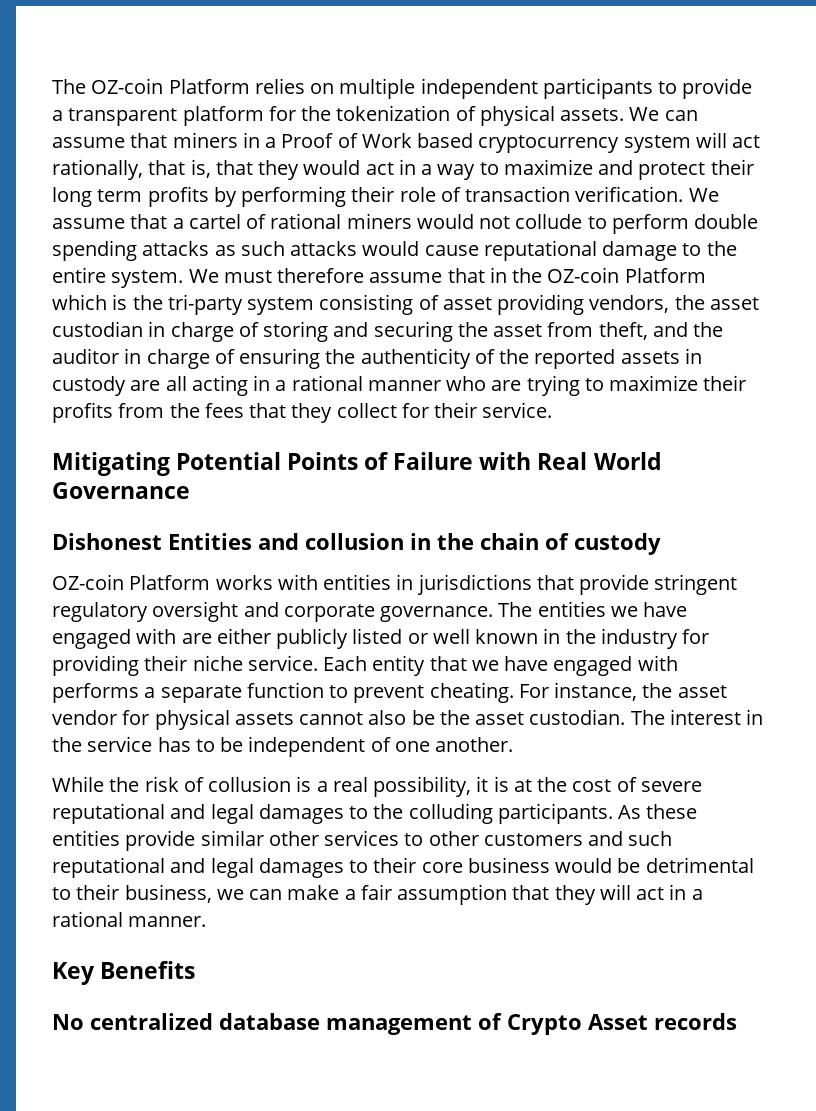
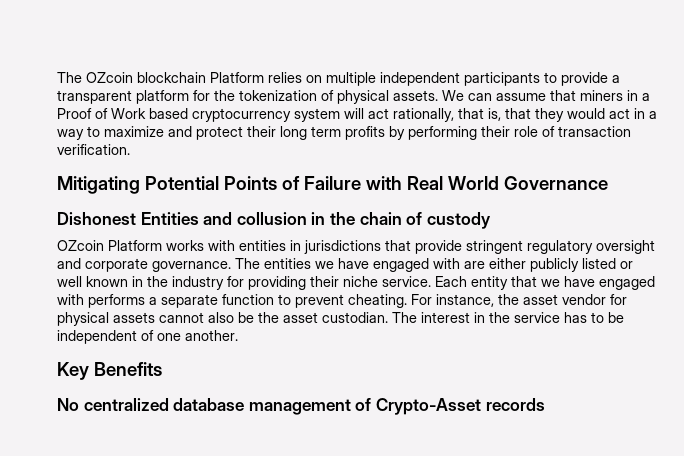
[52,78,164,94] The OZ-coin -> [57,72,206,83] The OZcoin blockchain
[688,188,719,202] [52,213,759,234] [52,240,737,261] [52,267,706,288] [52,294,759,315] [52,321,724,342] [52,348,702,369] [52,375,747,396] [52,402,553,423] We assume that a cartel of rational miners would not collude to perform double spending attacks as such attacks would cause reputational damage to the entire system. We must therefore assume that in the OZ-coin Platform which is the tri-party system consisting of asset providing vendors, the asset custodian in charge of storing and securing the asset from theft, and the auditor in charge of ensuring the authenticity of the reported assets in custody are all acting in a rational manner who are trying to maximize their profits from the fees that they collect for their service. -> (130, 149) none
[52,574,124,590] OZ-coin -> [57,240,104,251] OZcoin
[52,776,702,797] [52,803,698,824] [52,830,673,851] [52,857,754,878] [52,884,703,905] [52,911,207,927] // While the risk of collusion is a real possibility, it is at the cost of severe reputational and legal damages to the colluding participants. As these entities provide similar other services to other customers and such reputational and legal damages to their core business would be detrimental to their business, we can make a fair assumption that they will act in a rational manner. -> (238, 335) none
[507,1014,648,1035] Crypto Asset -> [375,398,481,415] Crypto-Asset

